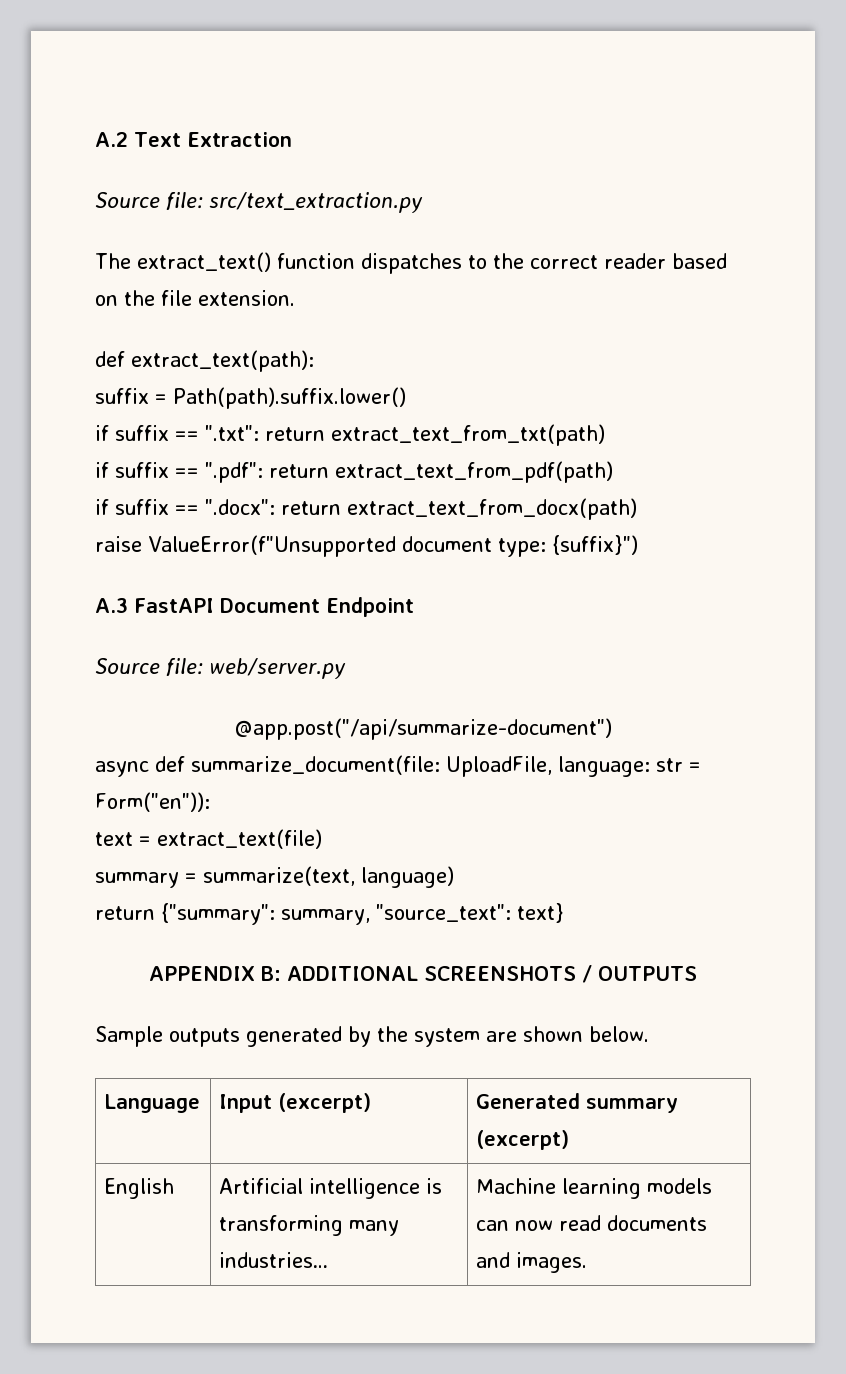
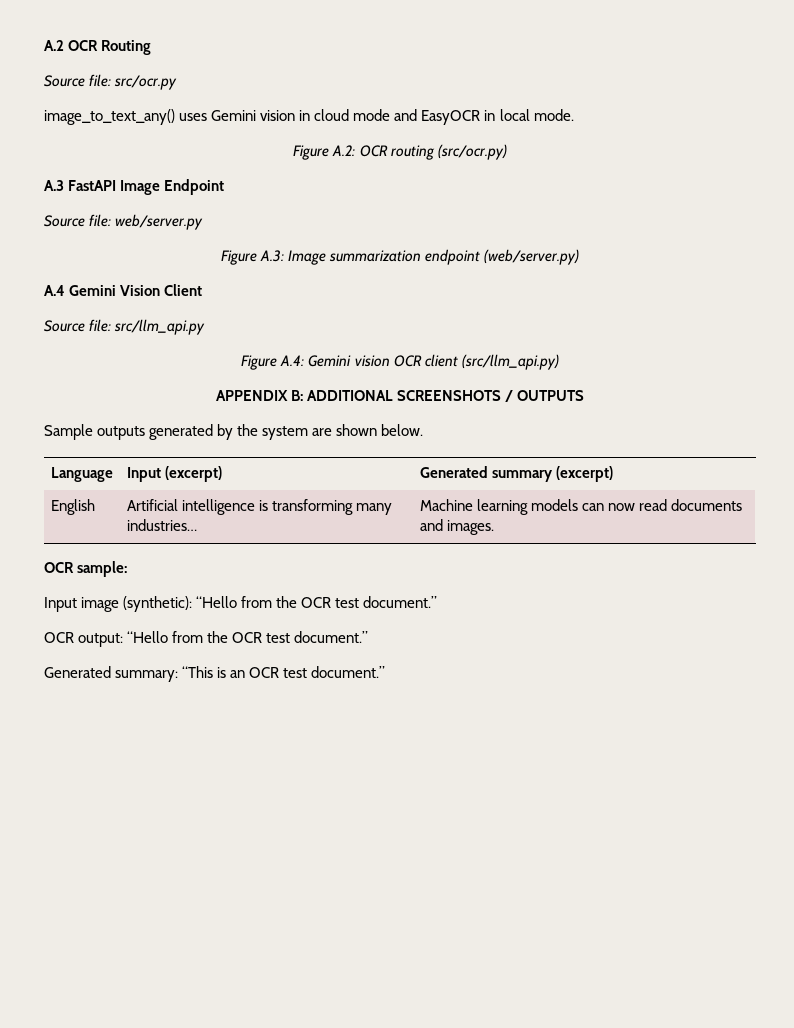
[134,132,292,147] [95,192,423,213] [95,252,727,274] [95,290,295,306] [95,350,314,372] [95,387,406,409] [95,424,605,446] [95,461,613,483] [95,498,637,520] [95,535,638,557] Text Extraction // Source file: src/text_extraction.py // The extract_text() function dispatches to the correct reader based on the file extension. // def extract_text(path): // suffix = Path(path).suffix.lower() // if suffix == ".txt": return extract_text_from_txt(path) // if suffix == ".pdf": return extract_text_from_pdf(path) // if suffix == ".docx": return extract_text_from_docx(path) // raise ValueError(f"Unsupported document type: {suffix}") -> [68,40,152,55] [44,74,178,90] [44,109,574,125] [293,144,507,160] OCR Routing // Source file: src/ocr.py // image_to_text_any() uses Gemini vision in cloud mode and EasyOCR in local mode. // Figure A.2: OCR routing (src/ocr.py)
[219,598,320,613] Document -> [120,180,161,195] Image
[234,718,612,740] [95,755,701,777] [95,792,210,812] [95,829,322,849] [95,866,454,888] [95,903,564,925] @app.post("/api/summarize-document") // async def summarize_document(file: UploadFile, language: str = Form("en")): // text = extract_text(file) // summary = summarize(text, language) // return {"summary": summary, "source_text": text} -> [220,249,580,265] [44,284,203,296] [44,319,206,335] [241,354,559,370] Figure A.3: Image summarization endpoint (web/server.py) // A.4 Gemini Vision Client // Source file: src/llm_api.py // Figure A.4: Gemini vision OCR client (src/llm_api.py)
(588, 1262) none -> [44,561,128,577] [44,596,438,612] [44,631,369,647] [44,666,386,682] // OCR sample: // Input image (synthetic): “Hello from the OCR test document.” // OCR output: “Hello from the OCR test document.” // Generated summary: “This is an OCR test document.”

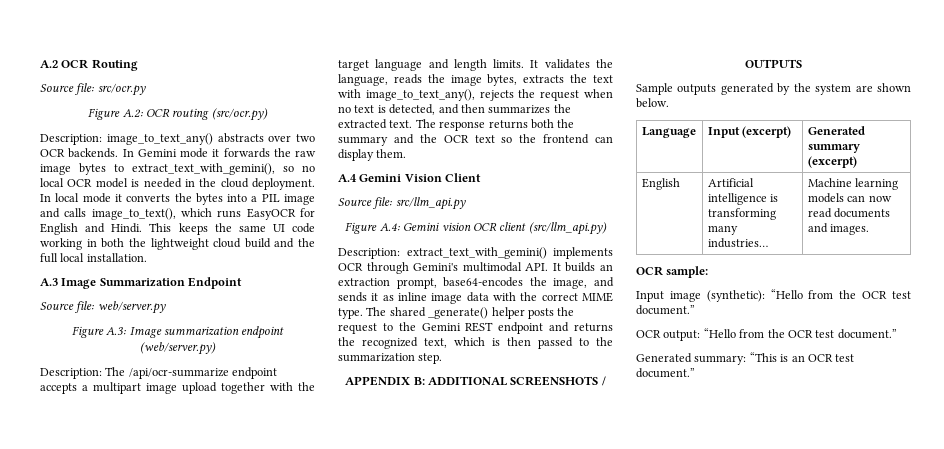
[44,109,574,125] // image_to_text_any() uses Gemini vision in cloud mode and EasyOCR in local mode. -> (146, 89) none
(507, 152) none -> [40,133,315,145] [40,148,316,158] [40,163,315,175] [40,178,315,190] [40,193,316,205] [40,208,315,220] [40,223,315,235] [40,238,315,250] [40,253,147,263] // Description: image_to_text_any() abstracts over two OCR backends. In Gemini mode it forwards the raw image bytes to extract_text_with_gemini(), so no local OCR model is needed in the cloud deployment. In local mode it converts the bytes into a PIL image and calls image_to_text(), which runs EasyOCR for English and Hindi. This keeps the same UI code working in both the lightweight cloud build and the full local installation.
[68,180,161,195] FastAPI Image -> [61,278,185,289] Image Summarization
(580, 257) none -> [40,367,278,379] [40,382,315,394] [338,59,613,71] [338,74,613,86] [338,89,613,101] [338,104,571,115] [338,119,575,131] [338,134,613,146] [338,149,407,161] // Description: The /api/ocr-summarize endpoint accepts a multipart image upload together with the target language and length limits. It validates the language, reads the image bytes, extracts the text with image_to_text_any(), rejects the request when no text is detected, and then summarizes the extracted text. The response returns both the summary and the OCR text so the frontend can display them.
(559, 362) none -> [338,247,613,259] [338,262,613,274] [338,277,614,289] [338,292,613,304] [338,307,575,319] [338,322,613,334] [338,337,613,349] [338,353,443,364] // Description: extract_text_with_gemini() implements OCR through Gemini's multimodal API. It builds an extraction prompt, base64-encodes the image, and sends it as inline image data with the correct MIME type. The shared _generate() helper posts the request to the Gemini REST endpoint and returns the recognized text, which is then passed to the summarization step.

